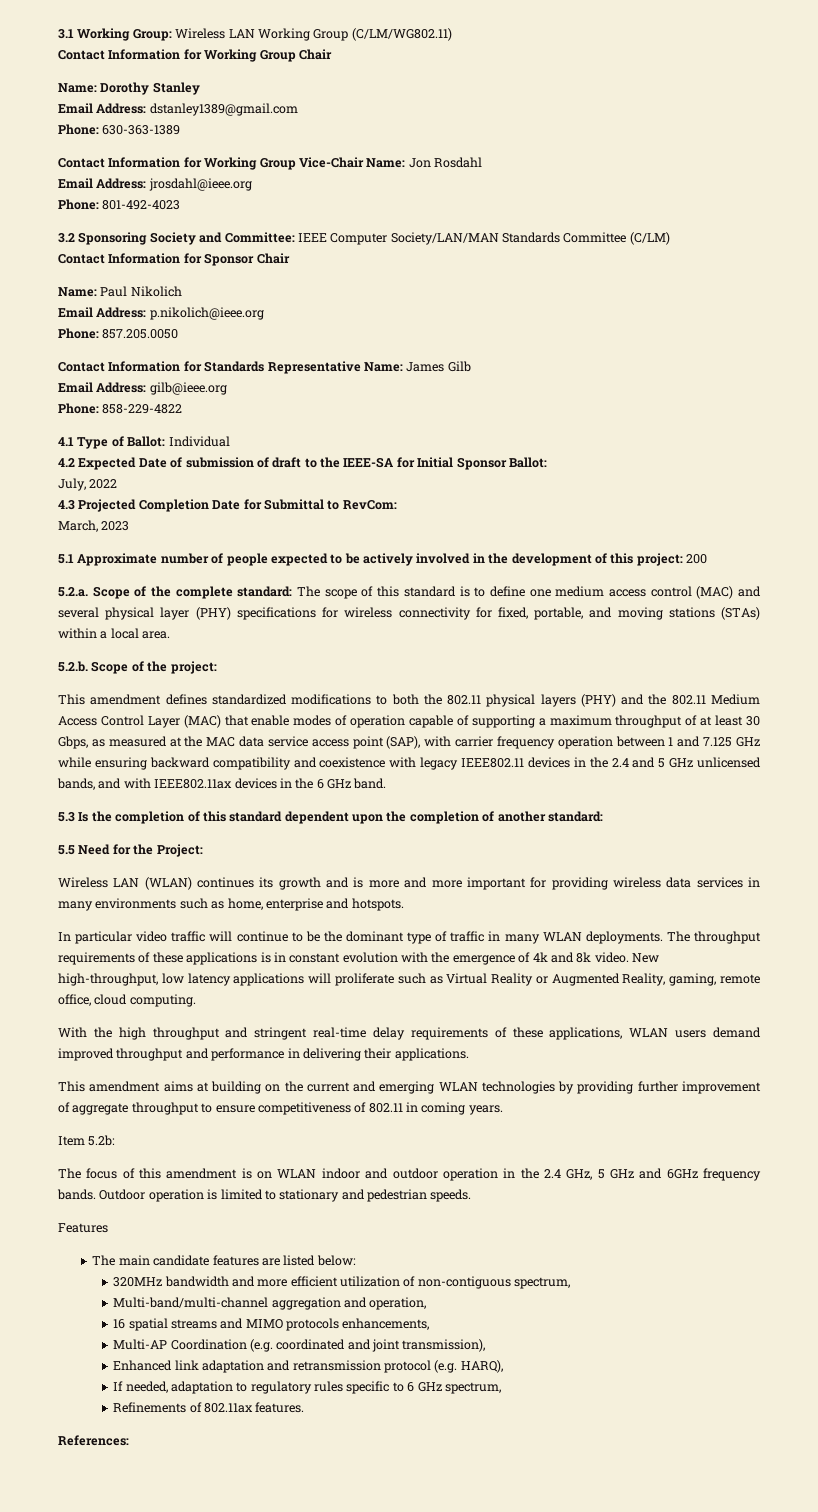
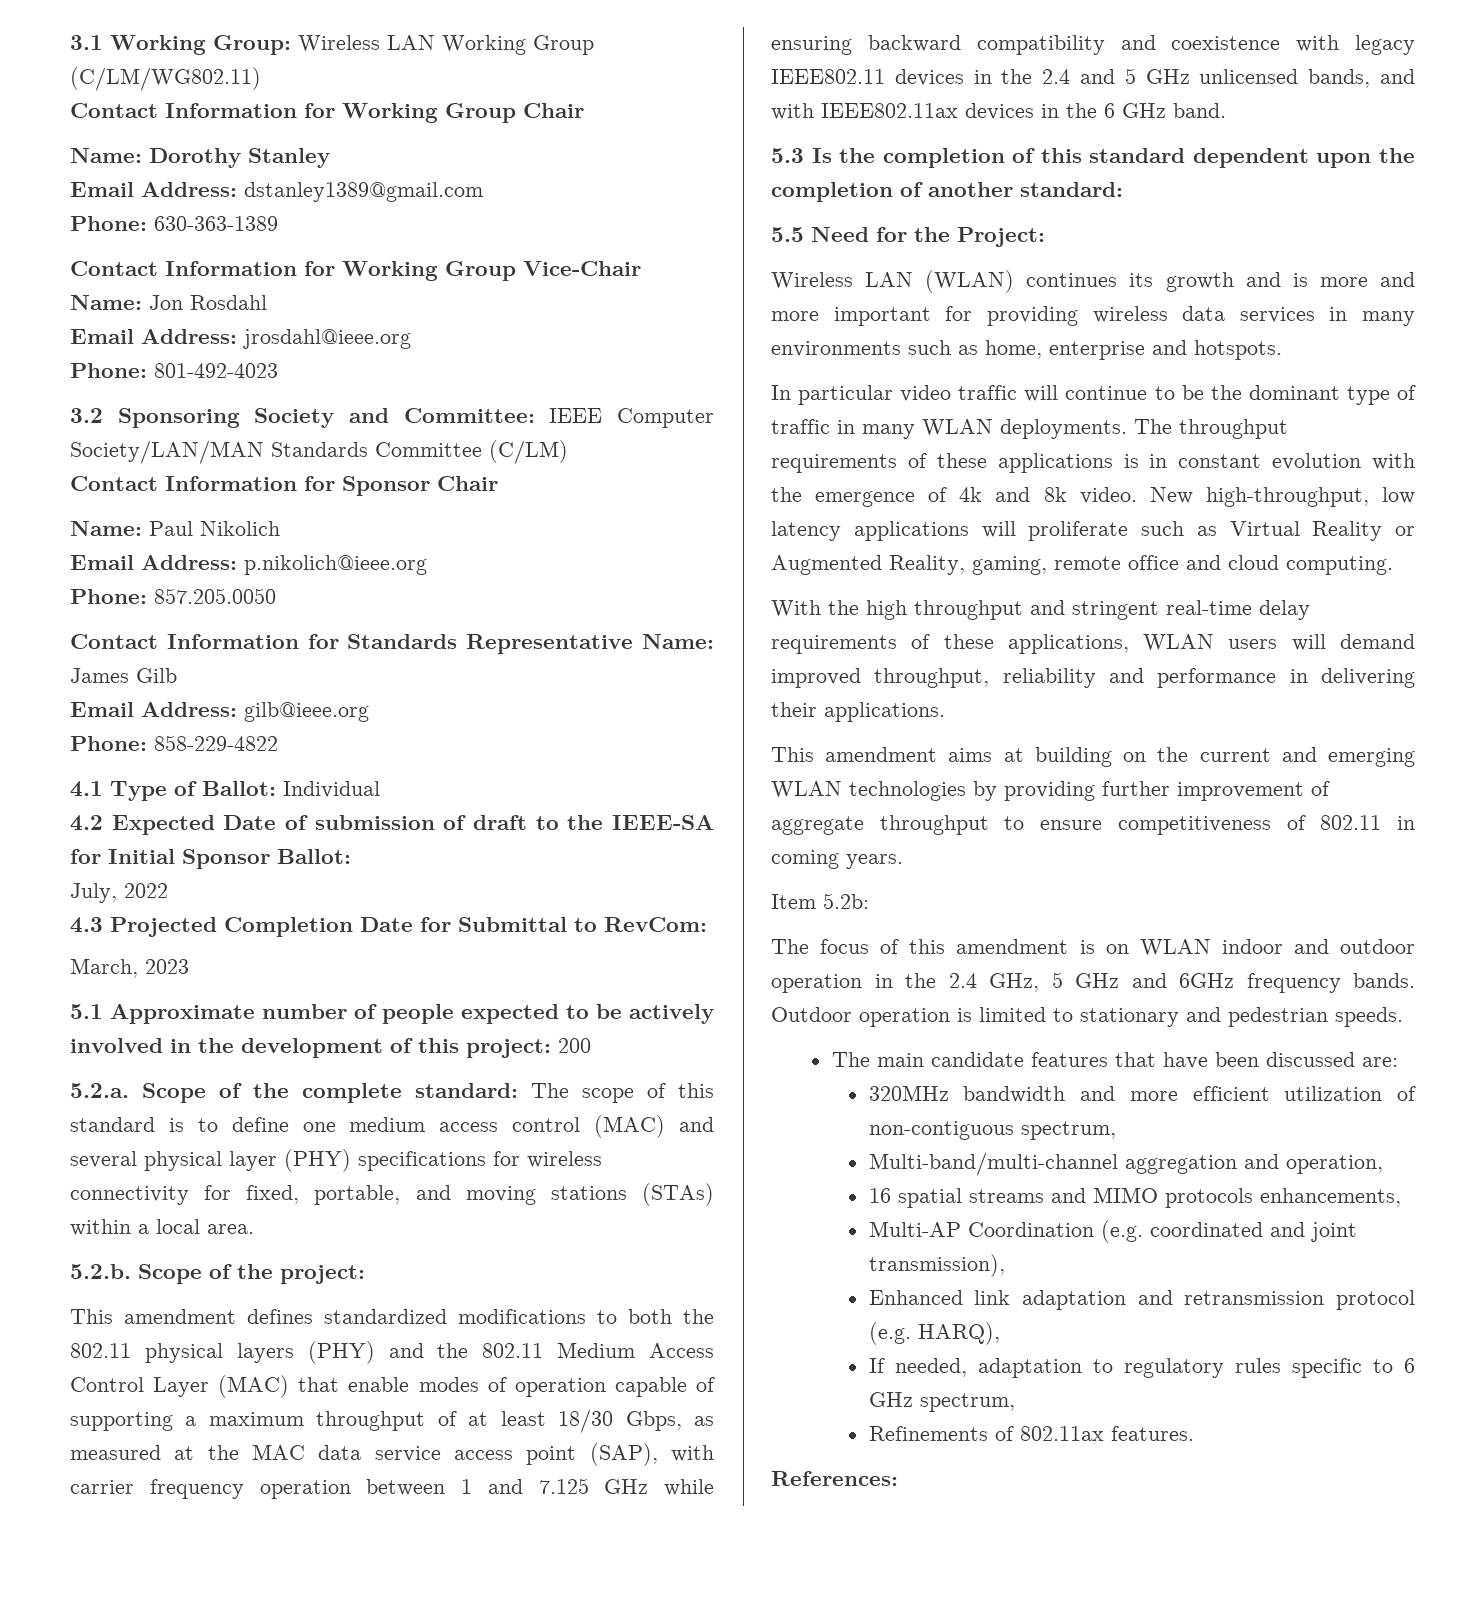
[746,716,761,726] 30 -> [558,1409,614,1433] 18/30
[58,994,91,1006] office, -> [1128,555,1221,570] office and
(707, 1034) none -> [1291,634,1326,651] will
[116,1048,184,1061] throughput -> [874,668,1096,688] throughput, reliability
[58,1223,108,1233] // Features -> (1403, 1017) none
[261,1255,356,1266] are listed below: -> [1114,1052,1398,1069] that have been discussed are:

